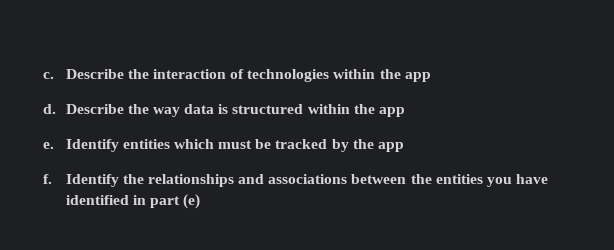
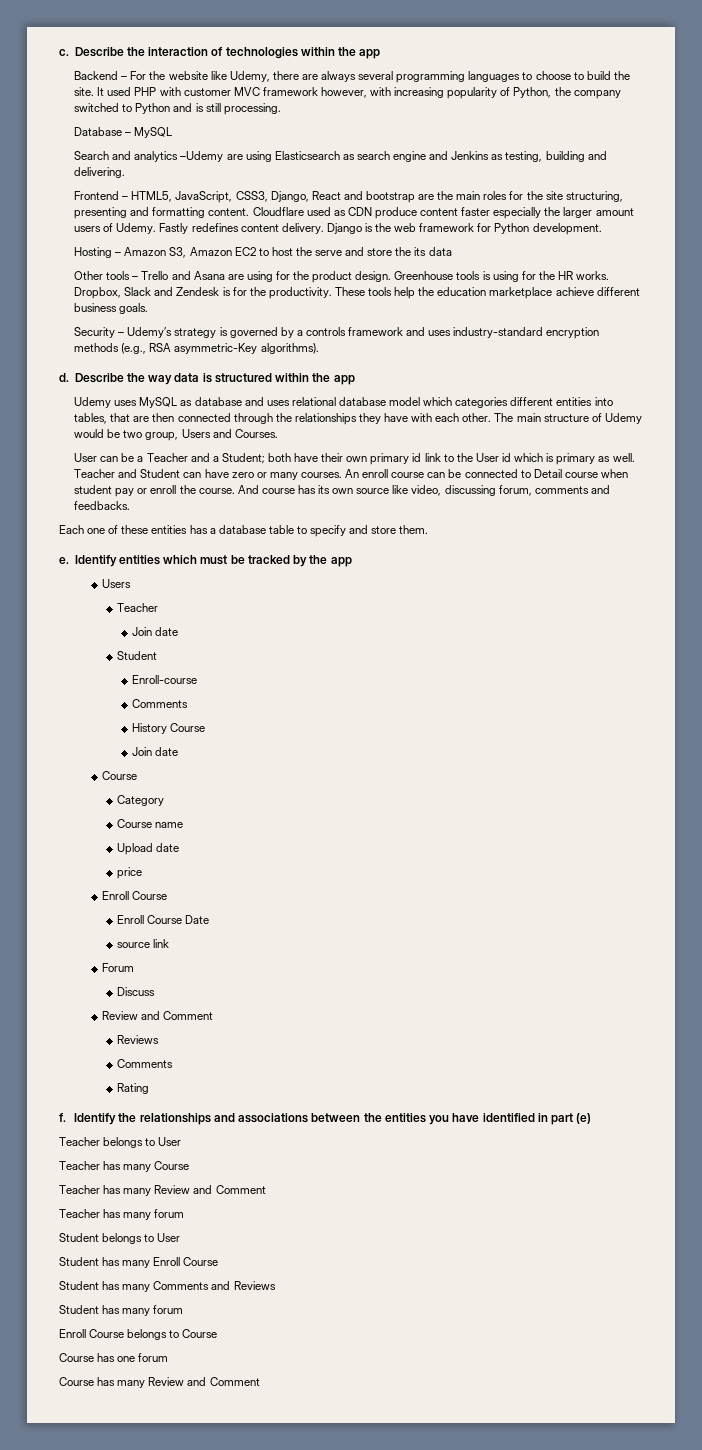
(431, 77) none -> [74,71,630,83] [74,87,621,99] [74,103,281,115] [74,127,173,138] [74,151,607,162] [74,167,126,178] [74,191,623,203] [74,207,634,219] [74,223,602,235] [74,247,452,258] [74,271,610,283] [74,287,640,299] [74,303,149,314] [74,327,600,339] [74,343,319,354] // Backend – For the website like Udemy, there are always several programming languages to choose to build the site. It used PHP with customer MVC framework however, with increasing popularity of Python, the company switched to Python and is still processing. // Database – MySQL // Search and analytics –Udemy are using Elasticsearch as search engine and Jenkins as testing, building and delivering. // Frontend – HTML5, JavaScript, CSS3, Django, React and bootstrap are the main roles for the site structuring, presenting and formatting content. Cloudflare used as CDN produce content faster especially the larger amount users of Udemy. Fastly redefines content delivery. Django is the web framework for Python development. // Hosting – Amazon S3, Amazon EC2 to host the serve and store the its data // Other tools – Trello and Asana are using for the product design. Greenhouse tools is using for the HR works. Dropbox, Slack and Zendesk is for the productivity. These tools help the education marketplace achieve different business goals. // Security – Udemy’s strategy is governed by a controls framework and uses industry-standard encryption methods (e.g., RSA asymmetric-Key algorithms).
(406, 112) none -> [74,397,613,408] [74,413,642,425] [74,429,278,441] [74,453,635,465] [74,469,628,480] [74,485,610,497] [74,501,131,510] [59,525,429,537] // Udemy uses MySQL as database and uses relational database model which categories different entities into tables, that are then connected through the relationships they have with each other. The main structure of Udemy would be two group, Users and Courses. // User can be a Teacher and a Student; both have their own primary id link to the User id which is primary as well. Teacher and Student can have zero or many courses. An enroll course can be connected to Detail course when student pay or enroll the course. And course has its own source like video, discussing forum, comments and feedbacks. // Each one of these entities has a database table to specify and store them.
(405, 147) none -> [101,579,131,588] [116,603,158,612] [132,627,179,636] [116,651,157,660] [132,675,198,684] [132,699,189,708] [132,723,206,734] [132,747,179,756] [101,771,137,780] [116,795,164,806] [116,819,184,828] [116,843,180,855] [116,867,142,879] [101,891,167,900] [116,915,210,924] [116,939,170,948] [101,963,134,972] [116,987,155,996] [101,1011,214,1020] [116,1035,159,1044] [116,1059,173,1068] [116,1083,149,1094] // Users // Teacher // Join date // Student // Enroll-course // Comments // History Course // Join date // Course // Category // Course name // Upload date // price // Enroll Course // Enroll Course Date // source link // Forum // Discuss // Review and Comment // Reviews // Comments // Rating
(201, 201) none -> [59,1137,182,1148] [59,1161,190,1172] [59,1185,266,1196] [59,1209,185,1220] [59,1233,181,1244] [59,1257,219,1268] [59,1281,276,1292] [59,1305,184,1316] [59,1329,218,1340] [59,1353,169,1362] [59,1377,260,1388] // Teacher belongs to User // Teacher has many Course // Teacher has many Review and Comment // Teacher has many forum // Student belongs to User // Student has many Enroll Course // Student has many Comments and Reviews // Student has many forum // Enroll Course belongs to Course // Course has one forum // Course has many Review and Comment

